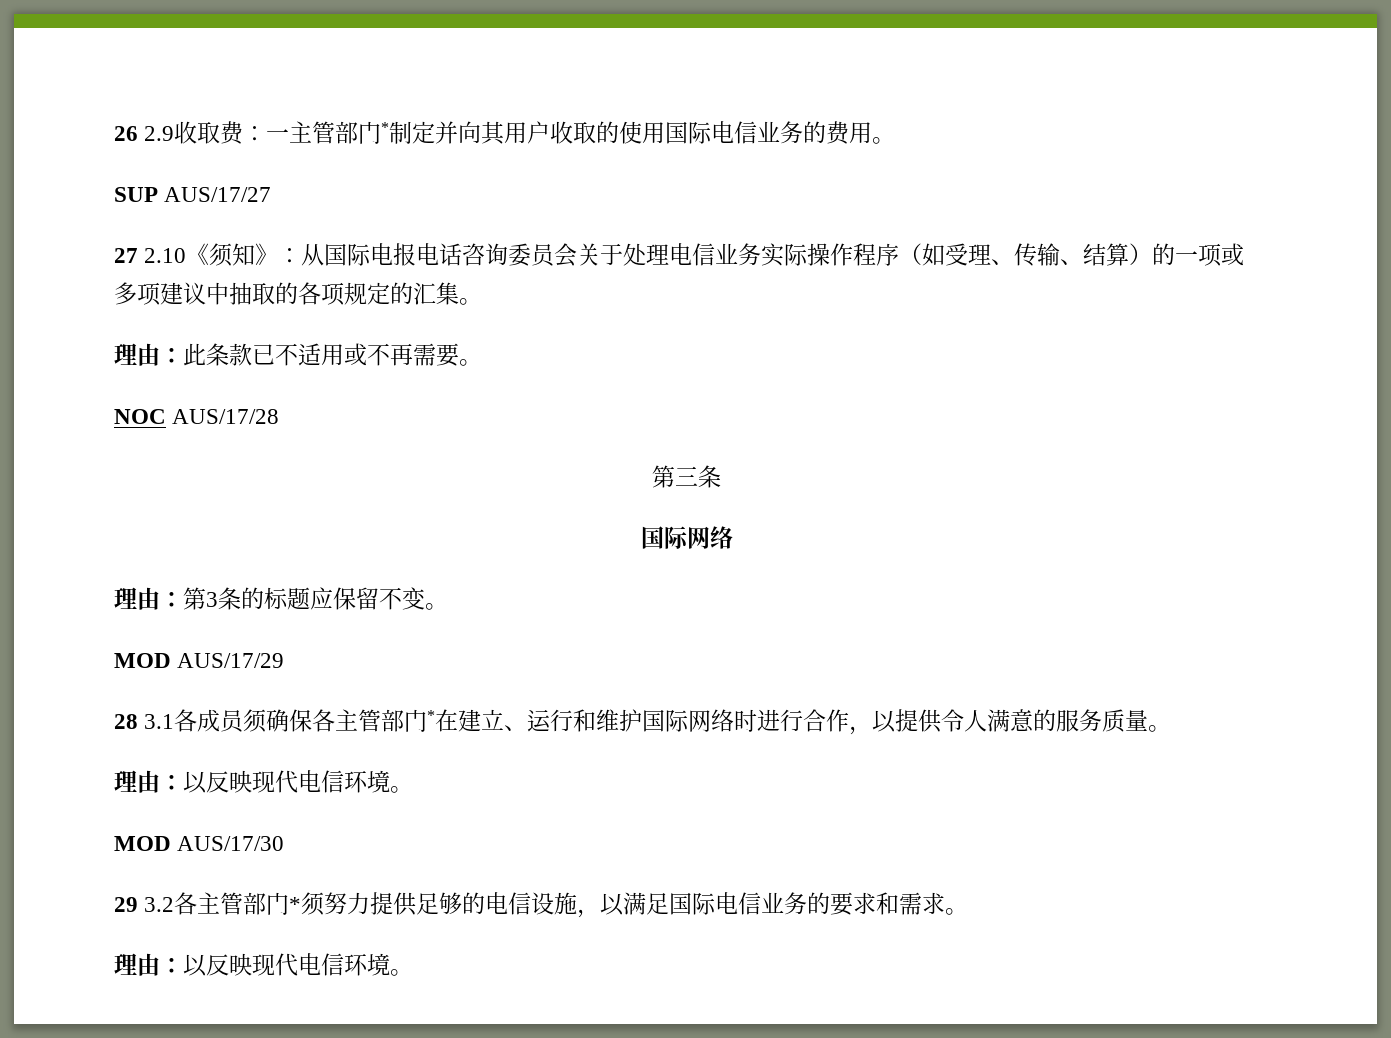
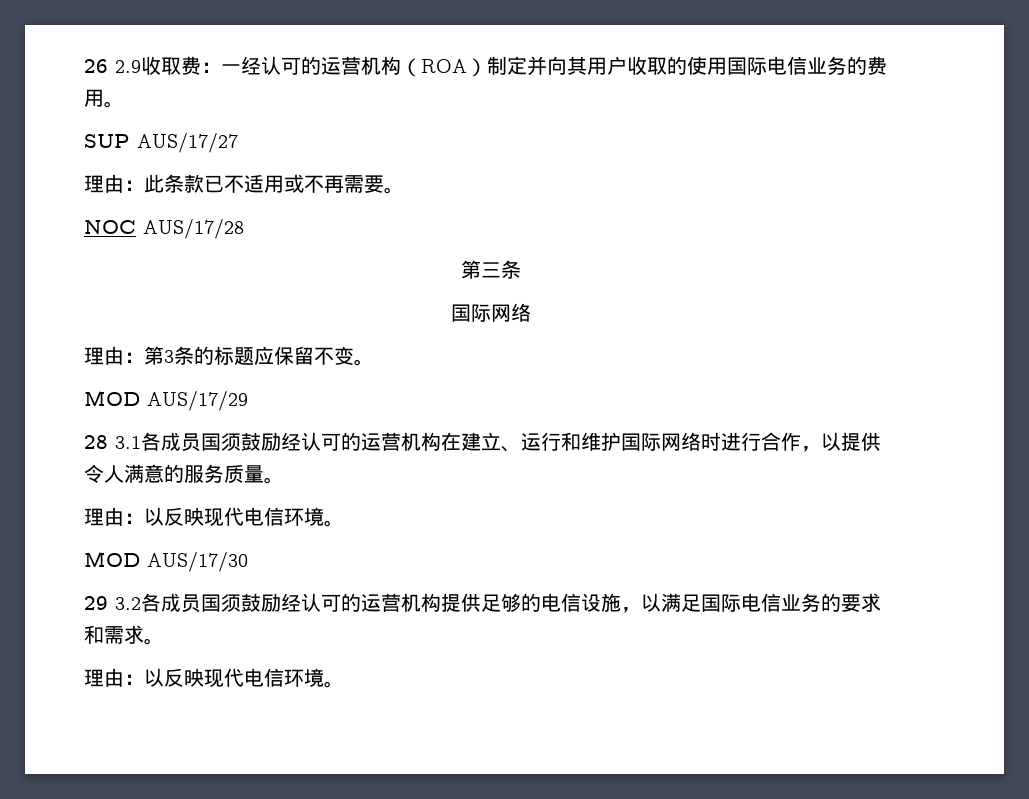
[289,121,390,144] 主管部门* -> [241,56,487,77] 经认可的运营机构（ROA）
[114,243,1245,267] [114,282,482,306] // 27 2.10《须知》：从国际电报电话咨询委员会关于处理电信业务实际操作程序（如受理、传输、结算）的一项或多项建议中抽取的各项规定的汇集。 -> (238, 143) none
[243,709,436,733] 须确保各主管部门* -> [201,432,441,451] 国须鼓励经认可的运营机构
[197,892,371,916] 主管部门*须努力 -> [161,593,441,613] 成员国须鼓励经认可的运营机构

